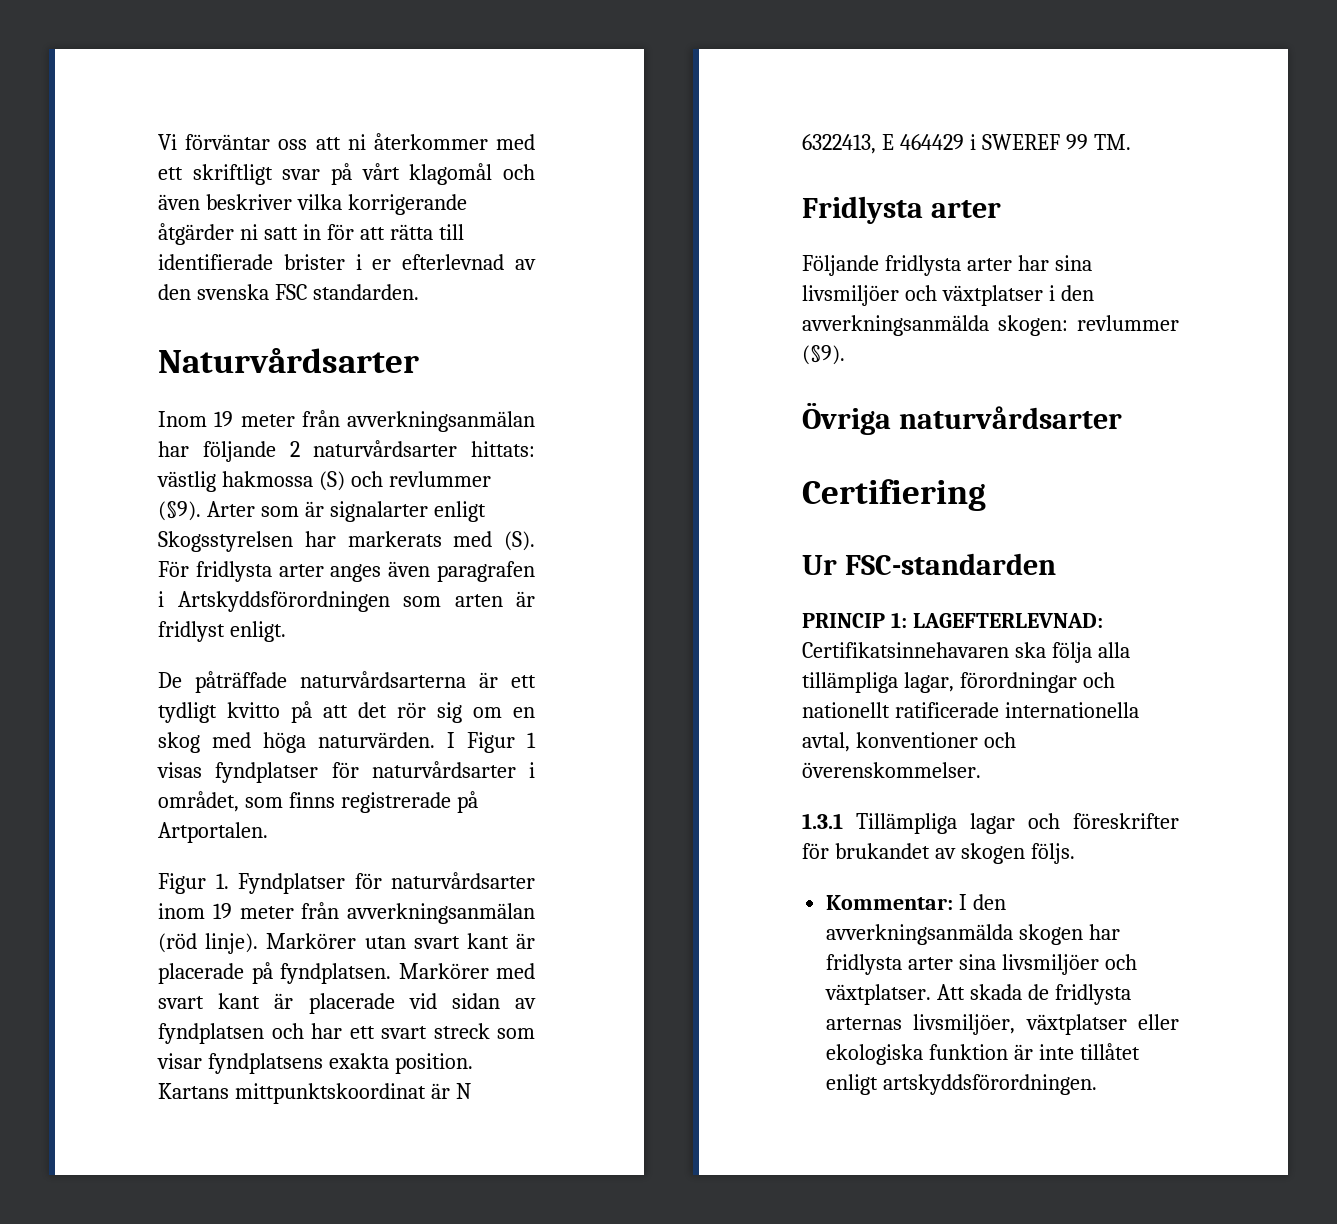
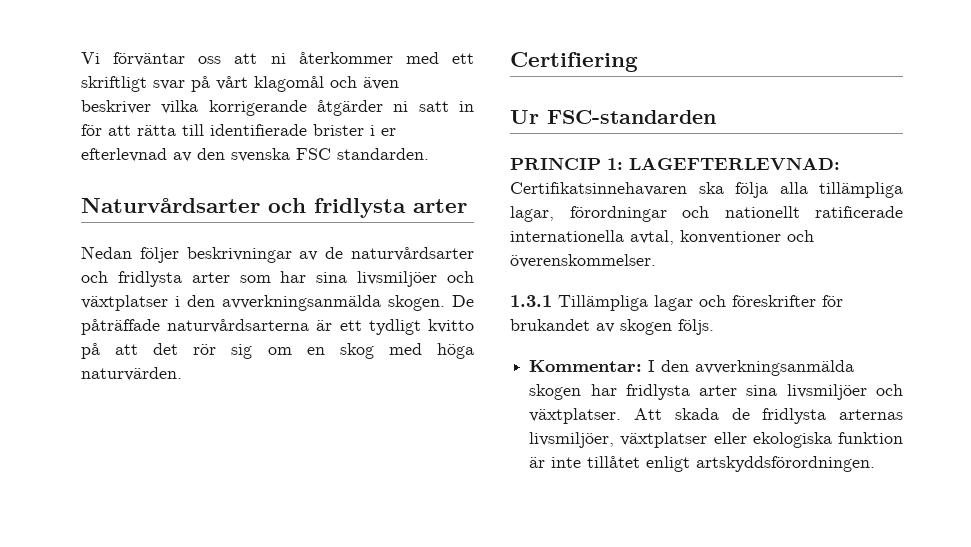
[158,410,535,432] [158,440,535,462] [157,471,491,492] [158,501,486,522] [158,531,535,552] [158,561,535,582] [158,591,535,612] [158,621,286,642] // Inom 19 meter från avverkningsanmälan har följande 2 naturvårdsarter hittats: västlig hakmossa (S) och revlummer (§9). Arter som är signalarter enligt Skogsstyrelsen har markerats med (S). För fridlysta arter anges även paragrafen i Artskyddsförordningen som arten är fridlyst enligt. // -> [268,198,467,218] [81,246,475,263] [81,271,474,287] [81,295,445,311] och fridlysta arter // Nedan följer beskrivningar av de naturvårdsarter och fridlysta arter som har sina livsmiljöer och växtplatser i den avverkningsanmälda skogen.
[447,732,536,753] [157,761,535,783] [158,791,478,813] [158,822,268,843] [158,872,535,894] [158,902,535,924] [158,933,535,954] [158,962,535,984] [158,993,536,1014] [158,1023,535,1044] [157,1053,473,1074] [158,1083,471,1104] [802,134,1131,154] [802,196,1001,224] [802,255,1092,276] [802,285,1094,306] [802,315,1179,336] [802,345,845,365] [802,403,1122,435] I Figur 1 visas fyndplatser för naturvårdsarter i området, som finns registrerade på Artportalen. // Figur 1. Fyndplatser för naturvårdsarter inom 19 meter från avverkningsanmälan (röd linje). Markörer utan svart kant är placerade på fyndplatsen. Markörer med svart kant är placerade vid sidan av fyndplatsen och har ett svart streck som visar fyndplatsens exakta position. Kartans mittpunktskoordinat är N 6322413, E 464429 i SWEREF 99 TM. // Fridlysta arter // Följande fridlysta arter har sina livsmiljöer och växtplatser i den avverkningsanmälda skogen: revlummer (§9). // Övriga naturvårdsarter -> (182, 374) none

